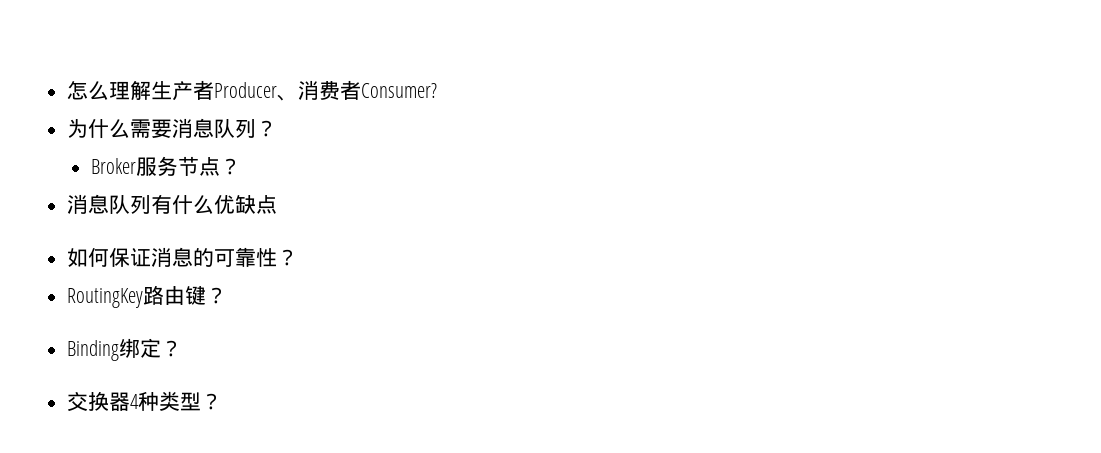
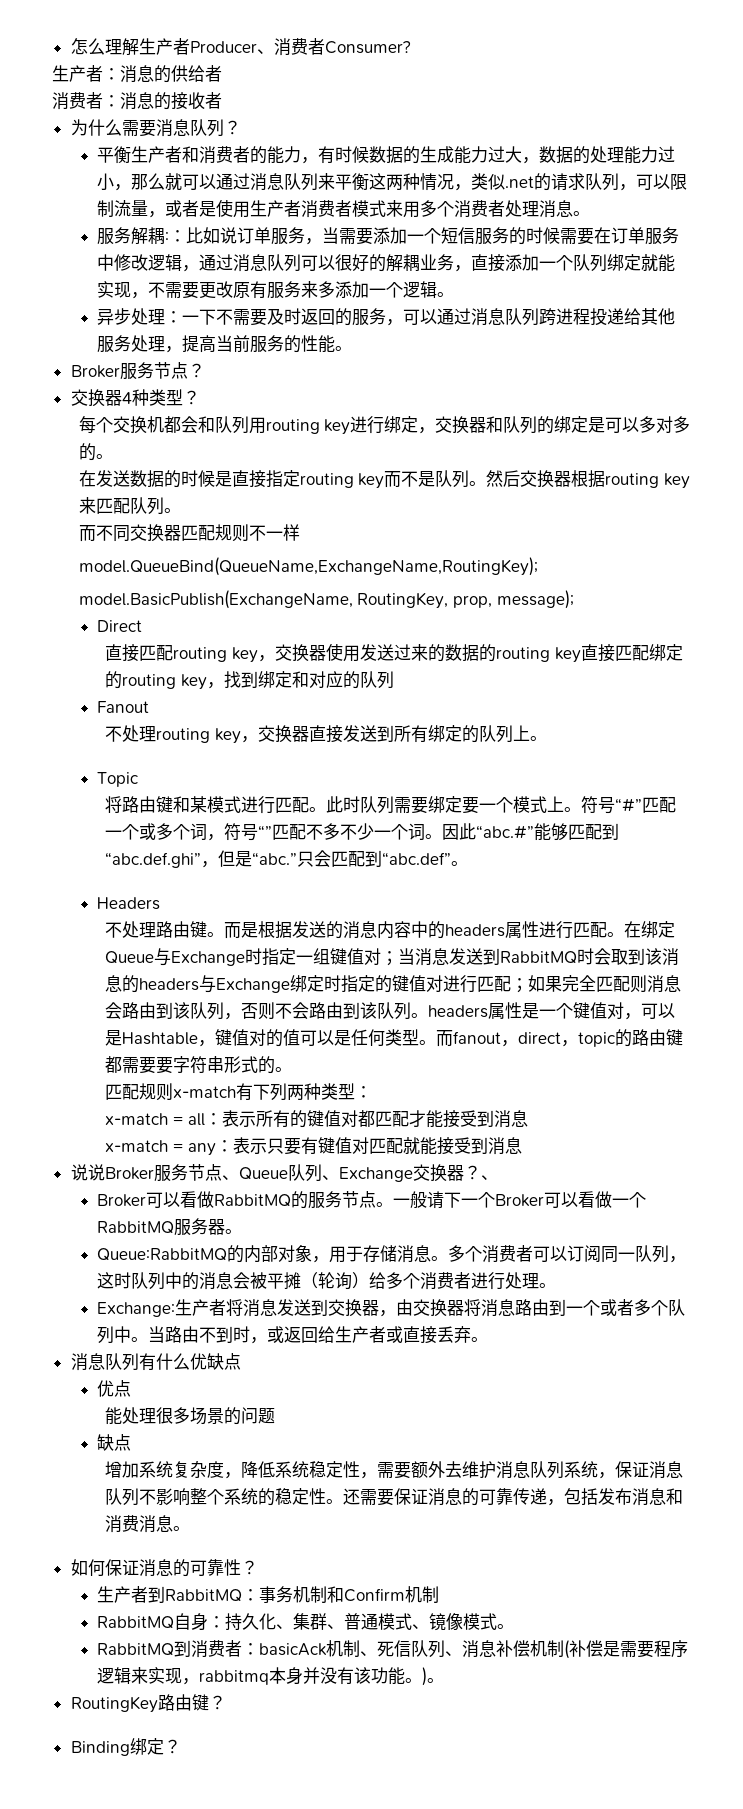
(438, 90) none -> [52,65,222,83] [52,92,222,110] // 生产者：消息的供给者 // 消费者：消息的接收者
[91,156,242,176] Broker服务节点？ -> [97,146,676,164] [97,173,688,191] [97,199,591,218] [97,227,680,245] [97,254,676,272] [97,281,455,299] [97,308,676,326] [97,335,353,353] [70,362,205,380] [70,389,200,407] [78,416,691,435] [78,443,113,461] [78,470,690,489] [78,497,181,515] [78,524,300,542] [78,557,538,576] [78,590,574,609] [97,620,143,632] [105,643,683,663] [105,671,395,690] [97,701,150,713] [105,725,548,744] [97,772,139,787] [105,796,677,814] [105,823,620,841] [105,850,469,868] [97,897,161,910] [105,921,676,939] [105,948,680,966] [105,975,682,993] [105,1002,676,1020] [105,1029,684,1047] [105,1056,293,1074] [105,1083,373,1101] [105,1110,528,1128] [105,1137,522,1156] [70,1164,498,1182] [97,1191,647,1209] [97,1218,243,1236] [97,1245,687,1263] [97,1272,557,1290] [97,1299,686,1317] [97,1326,489,1344] 平衡生产者和消费者的能力，有时候数据的生成能力过大，数据的处理能力过小，那么就可以通过消息队列来平衡这两种情况，类似.net的请求队列，可以限制流量，或者是使用生产者消费者模式来用多个消费者处理消息。 // 服务解耦:：比如说订单服务，当需要添加一个短信服务的时候需要在订单服务中修改逻辑，通过消息队列可以很好的解耦业务，直接添加一个队列绑定就能实现，不需要更改原有服务来多添加一个逻辑。 // 异步处理：一下不需要及时返回的服务，可以通过消息队列跨进程投递给其他服务处理，提高当前服务的性能。 // Broker服务节点？ // 交换器4种类型？ // 每个交换机都会和队列用routing key进行绑定，交换器和队列的绑定是可以多对多的。 // 在发送数据的时候是直接指定routing key而不是队列。然后交换器根据routing key来匹配队列。 // 而不同交换器匹配规则不一样 // model.QueueBind(QueueName,ExchangeName,RoutingKey); // model.BasicPublish(ExchangeName, RoutingKey, prop, message); // Direct // 直接匹配routing key，交换器使用发送过来的数据的routing key直接匹配绑定的routing key，找到绑定和对应的队列 // Fanout // 不处理routing key，交换器直接发送到所有绑定的队列上。 // Topic // 将路由键和某模式进行匹配。此时队列需要绑定要一个模式上。符号“#”匹配一个或多个词，符号“”匹配不多不少一个词。因此“abc.#”能够匹配到“abc.def.ghi”，但是“abc.”只会匹配到“abc.def”。 // Headers // 不处理路由键。而是根据发送的消息内容中的headers属性进行匹配。在绑定Queue与Exchange时指定一组键值对；当消息发送到RabbitMQ时会取到该消息的headers与Exchange绑定时指定的键值对进行匹配；如果完全匹配则消息会路由到该队列，否则不会路由到该队列。headers属性是一个键值对，可以是Hashtable，键值对的值可以是任何类型。而fanout，direct，topic的路由键都需要要字符串形式的。 // 匹配规则x-match有下列两种类型： // x-match = all：表示所有的键值对都匹配才能接受到消息 // x-match = any：表示只要有键值对匹配就能接受到消息 // 说说Broker服务节点、Queue队列、Exchange交换器？、 // Broker可以看做RabbitMQ的服务节点。一般请下一个Broker可以看做一个RabbitMQ服务器。 // Queue:RabbitMQ的内部对象，用于存储消息。多个消费者可以订阅同一队列，这时队列中的消息会被平摊（轮询）给多个消费者进行处理。 // Exchange:生产者将消息发送到交换器，由交换器将消息路由到一个或者多个队列中。当路由不到时，或返回给生产者或直接丢弃。
(278, 204) none -> [97,1380,132,1397] [105,1407,276,1425] [97,1434,132,1451] [105,1461,684,1479] [105,1488,684,1506] [105,1515,191,1533] // 优点 // 能处理很多场景的问题 // 缺点 // 增加系统复杂度，降低系统稳定性，需要额外去维护消息队列系统，保证消息队列不影响整个系统的稳定性。还需要保证消息的可靠传递，包括发布消息和消费消息。
(299, 257) none -> [97,1586,440,1603] [97,1613,515,1631] [97,1640,689,1659] [97,1667,445,1686] // 生产者到RabbitMQ：事务机制和Confirm机制 // RabbitMQ自身：持久化、集群、普通模式、镜像模式。 // RabbitMQ到消费者：basicAck机制、死信队列、消息补偿机制(补偿是需要程序逻辑来实现，rabbitmq本身并没有该功能。)。
[67,391,223,412] // 交换器4种类型？ -> (181, 1746) none

